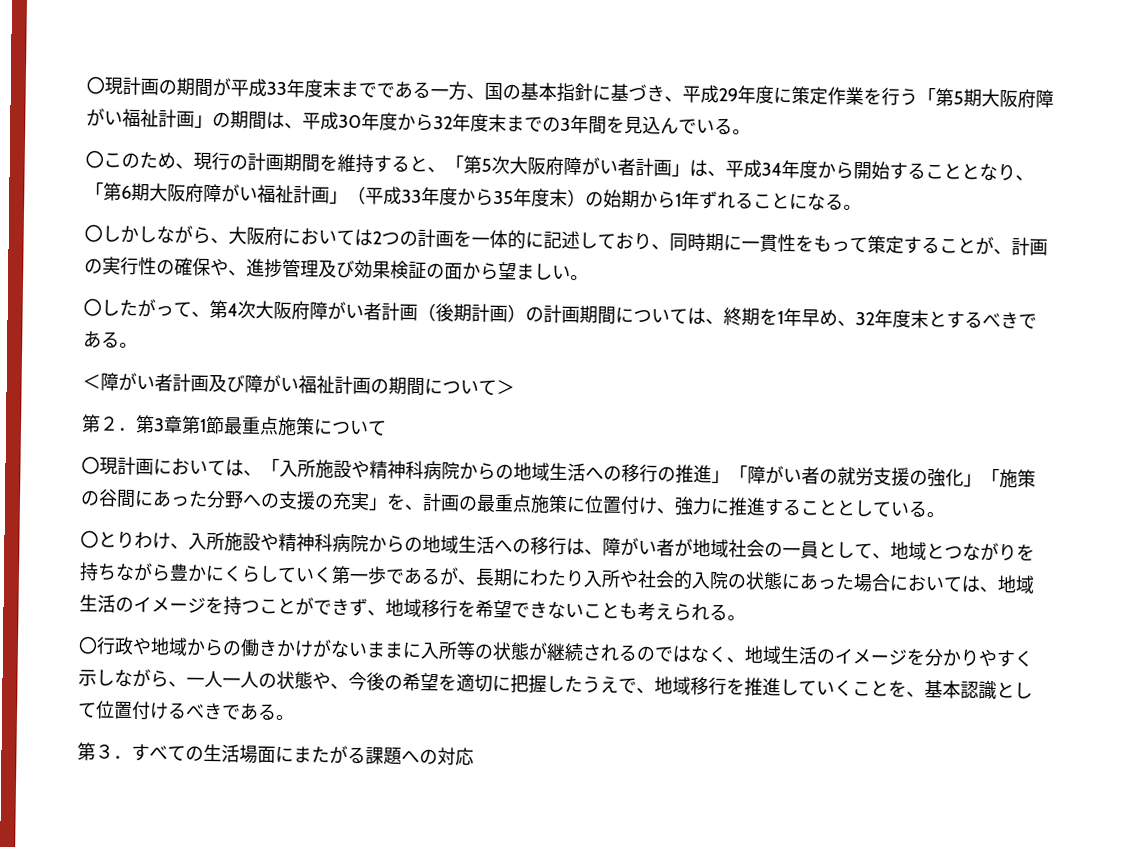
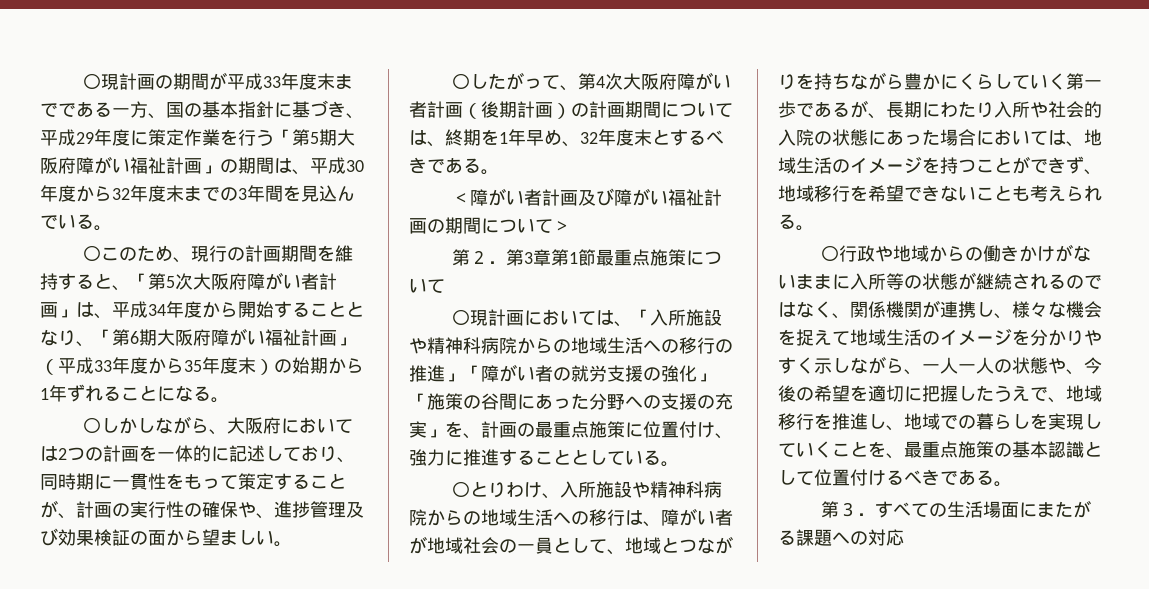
(745, 660) none -> [850,300,1102,319] [778,329,850,346] 関係機関が連携し、様々な機会を捉えて
(799, 687) none -> [886,413,1102,431] 、地域での暮らしを実現し
(925, 695) none -> [904,441,1012,458] 最重点施策の

